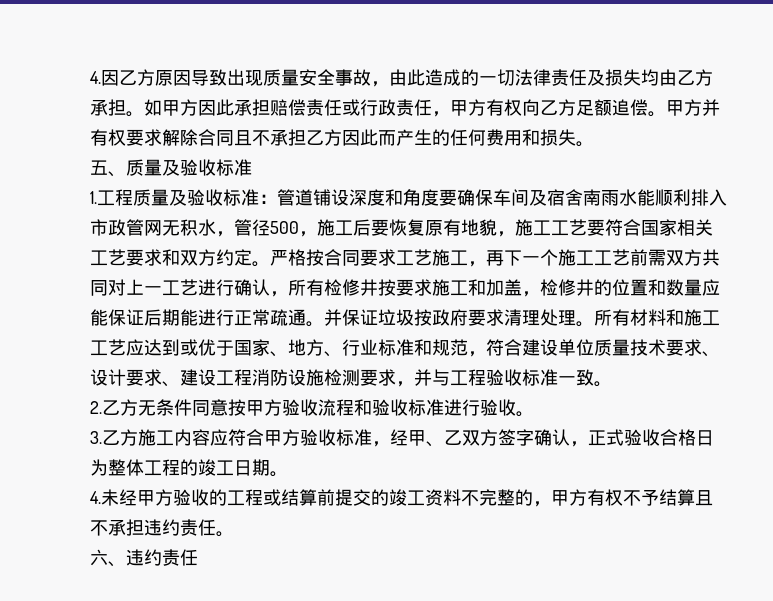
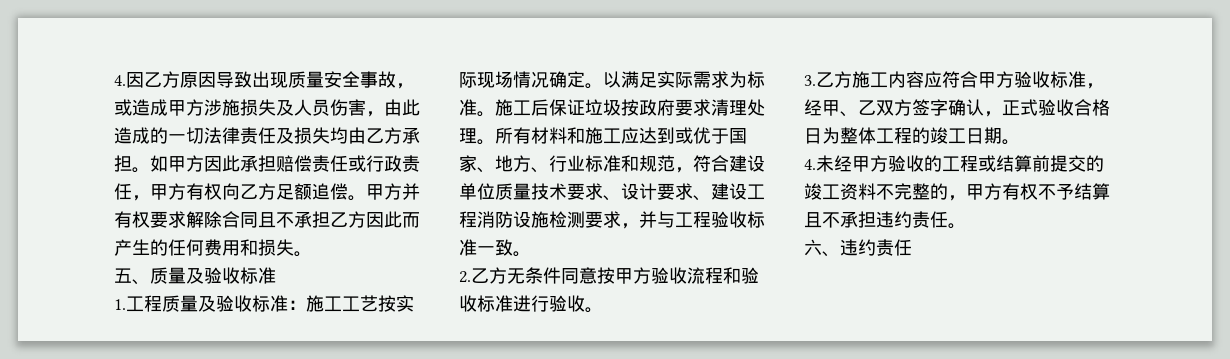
(389, 84) none -> [114,99,384,117] 或造成甲方涉施损失及人员伤害，
[277,189,727,206] [90,219,713,237] [90,249,720,267] [90,279,720,297] [90,309,342,327] 管道铺设深度和角度要确保车间及宿舍南雨水能顺利排入市政管网无积水，管径500，施工后要恢复原有地貌，施工工艺要符合国家相关工艺要求和双方约定。严格按合同要求工艺施工，再下一个施工工艺前需双方共同对上一工艺进行确认，所有检修井按要求施工和加盖，检修井的位置和数量应能保证后期能进行正常疏通。并 -> [306,295,414,312] [459,71,765,89] [459,99,549,117] 施工工艺按实际现场情况确定。以满足实际需求为标准。施工后
[90,339,126,356] 工艺 -> (621, 136) none

